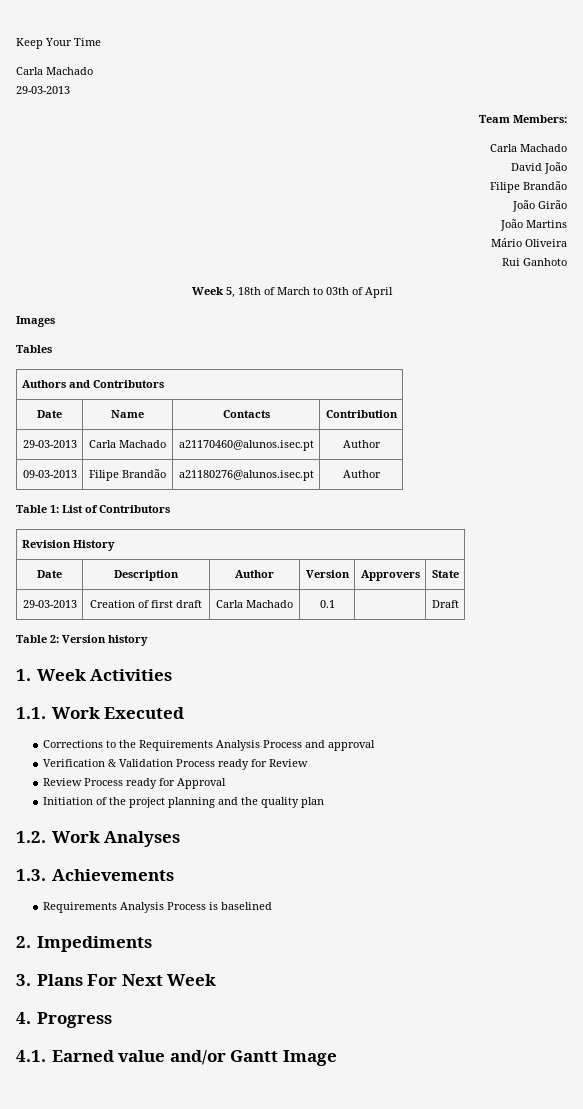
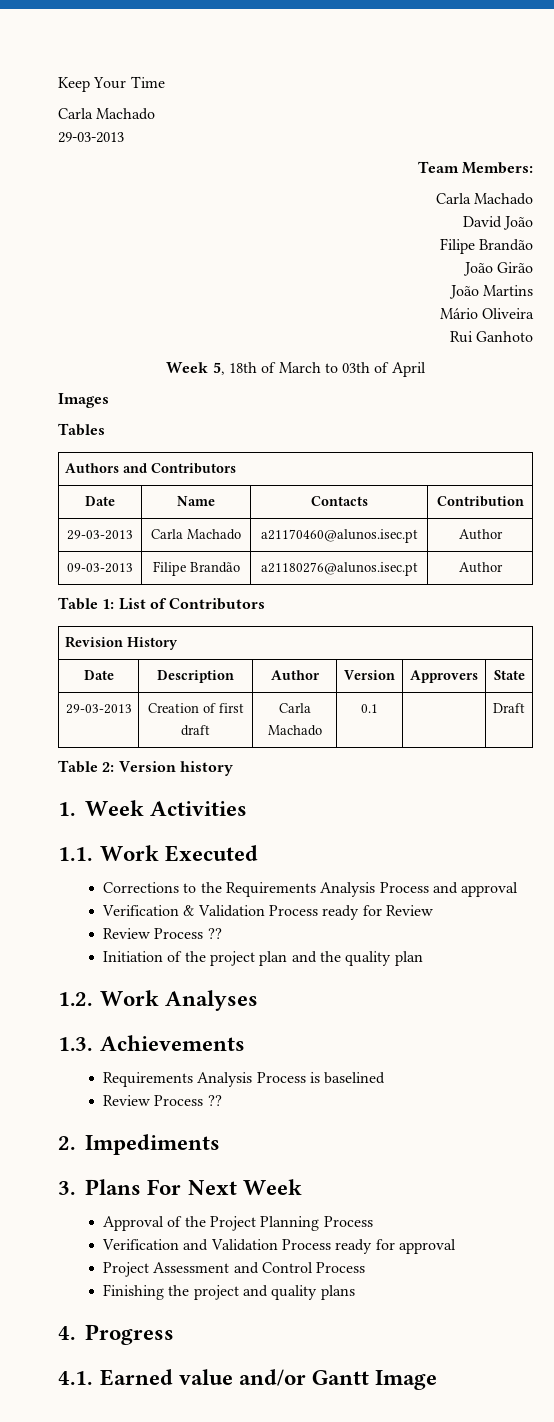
[126,778,227,789] ready for Approval -> [207,928,222,939] ??
[168,797,216,808] planning -> [259,951,288,966] plan
(273, 906) none -> [102,1095,222,1106] // Review Process ??
(217, 980) none -> [102,1216,373,1231] [101,1239,456,1254] [102,1262,366,1277] [102,1284,355,1300] // Approval of the Project Planning Process // Verification and Validation Process ready for approval // Project Assessment and Control Process // Finishing the project and quality plans

